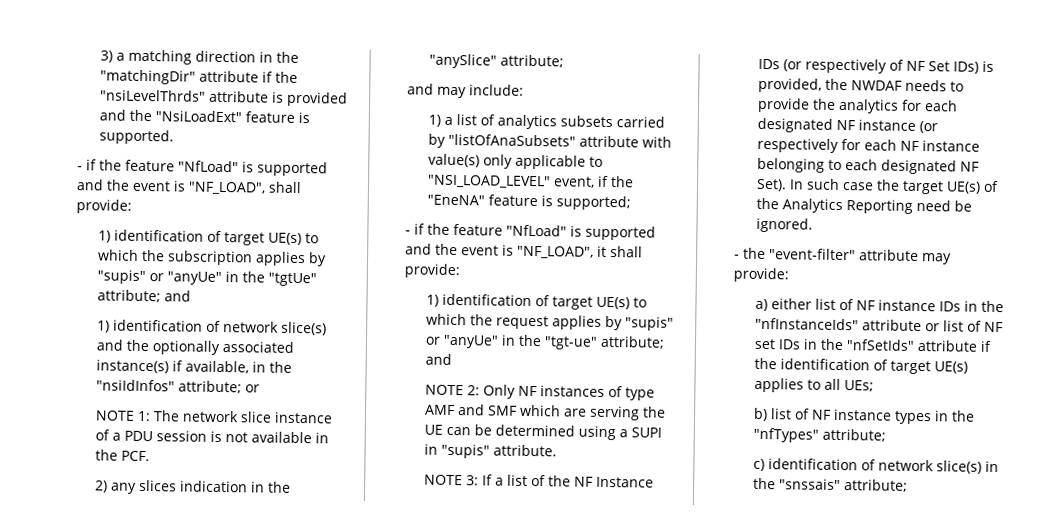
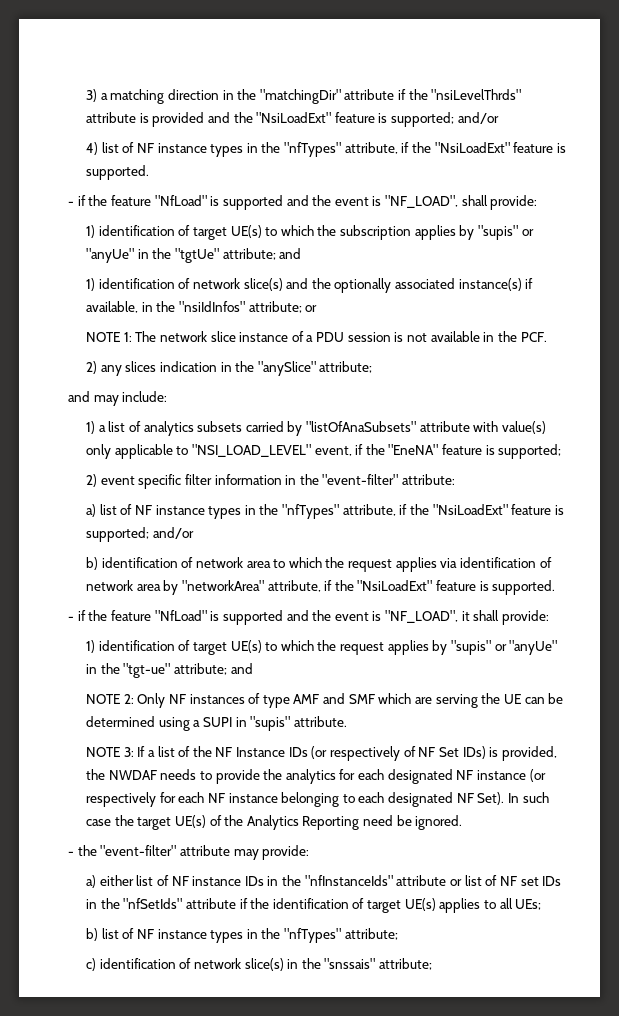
(310, 117) none -> [391,112,499,127] [85,142,566,157] supported; and/or // 4) list of NF instance types in the "nfTypes" attribute, if the "NsiLoadExt" feature is
(631, 203) none -> [85,474,456,489] [85,504,564,519] [85,527,194,542] [85,557,552,572] [85,580,556,595] // 2) event specific filter information in the "event-filter" attribute: // a) list of NF instance types in the "nfTypes" attribute, if the "NsiLoadExt" feature is supported; and/or // b) identification of network area to which the request applies via identification of network area by "networkArea" attribute, if the "NsiLoadExt" feature is supported.

